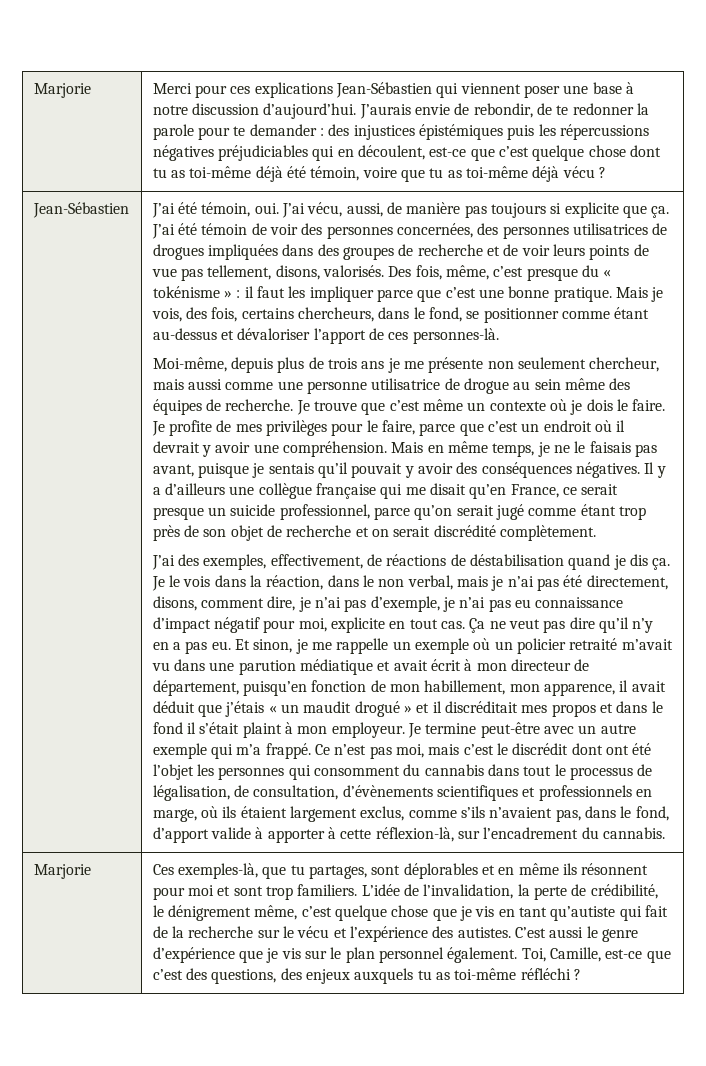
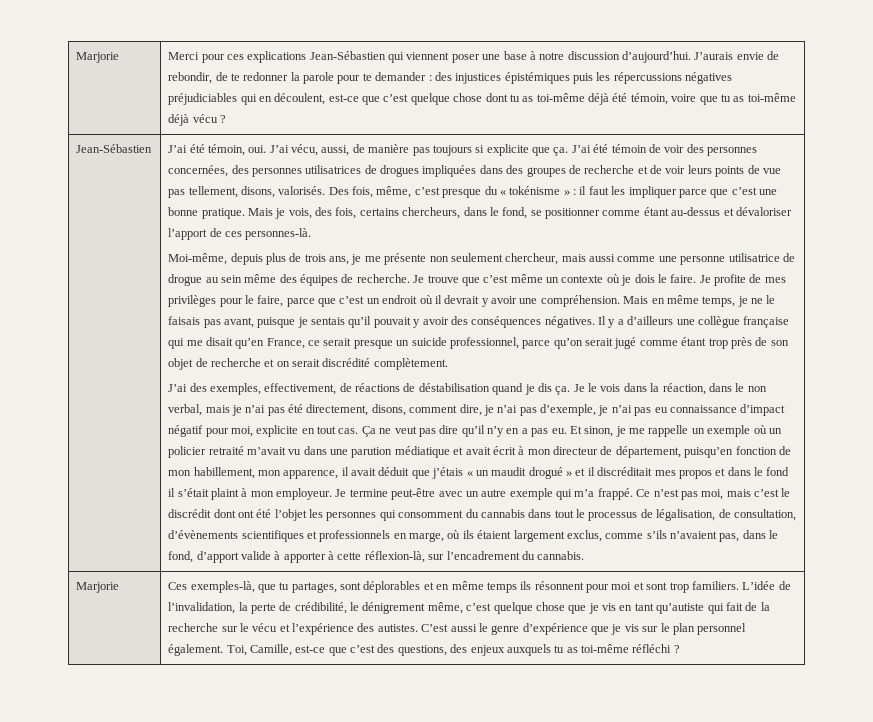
[361,361,385,369] ans -> [329,256,350,265] ans,
(559, 869) none -> [486,582,517,593] temps

